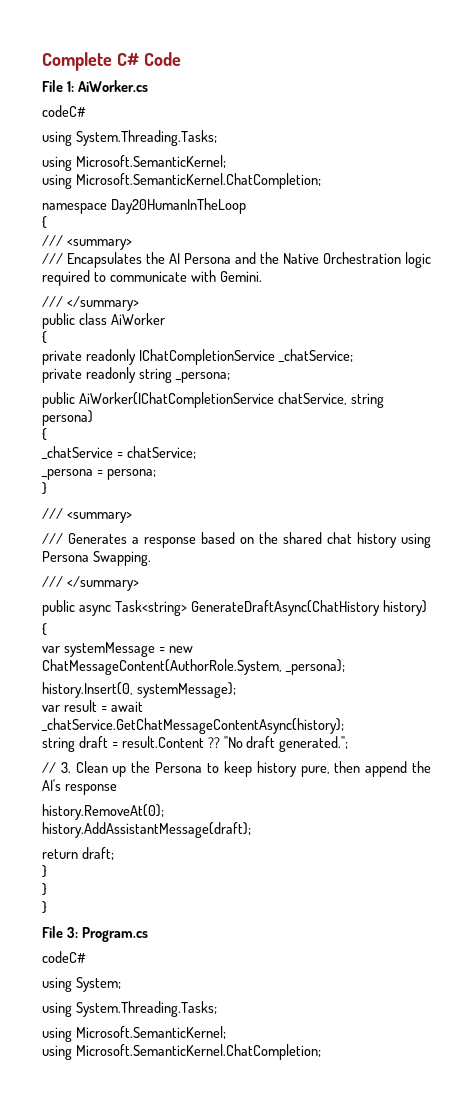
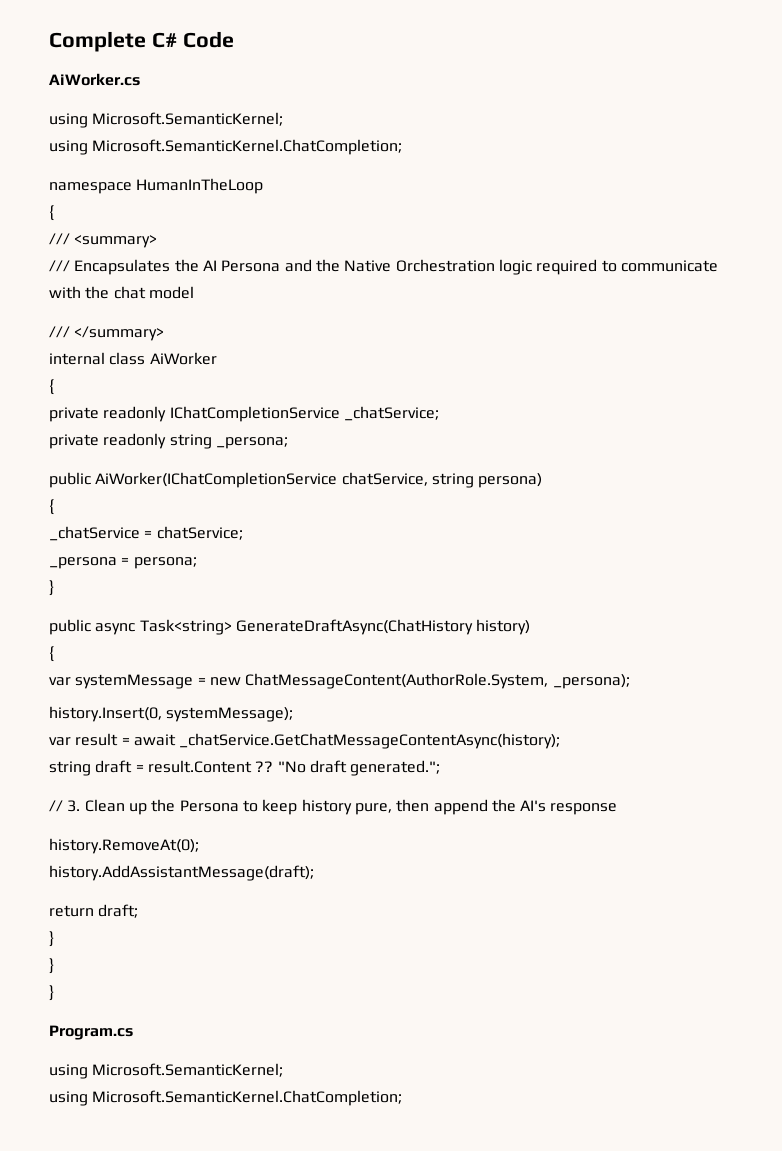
[42,80,74,92] File 1: -> (234, 39) none
[42,105,86,117] [42,130,217,146] // codeC# // using System.Threading.Tasks; -> (140, 79) none
[110,198,246,214] Day20HumanInTheLoop -> [136,178,264,194] HumanInTheLoop
[219,271,262,282] [42,296,139,311] [42,313,75,329] Gemini. // /// </summary> // public -> [85,286,194,299] [49,326,165,341] [49,352,105,365] the chat model // /// </summary> // internal
[42,508,132,523] [42,532,432,548] [42,551,151,566] [42,576,139,591] // /// <summary> // /// Generates a response based on the shared chat history using Persona Swapping. // /// </summary> -> (54, 588) none
[42,926,78,938] File 3: -> (54, 993) none
[42,951,86,963] [42,977,121,992] [42,1001,217,1017] // codeC# // using System; // using System.Threading.Tasks; -> (133, 1032) none

